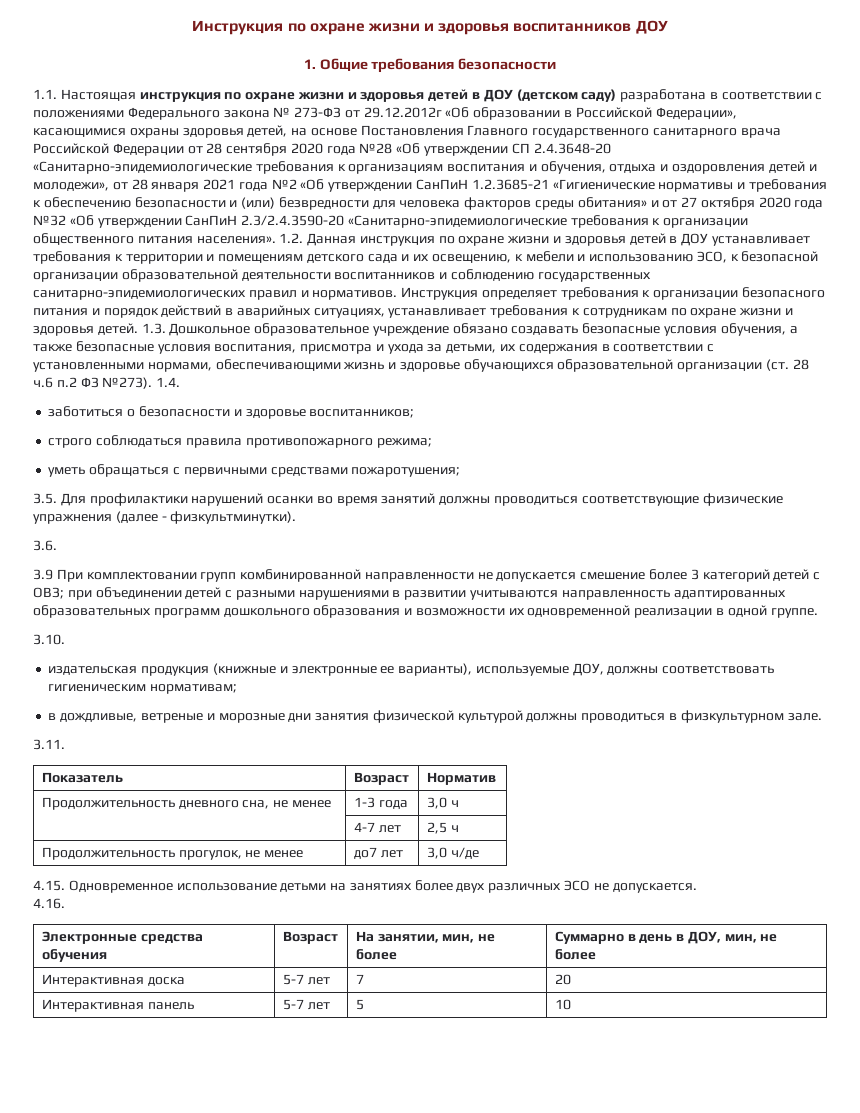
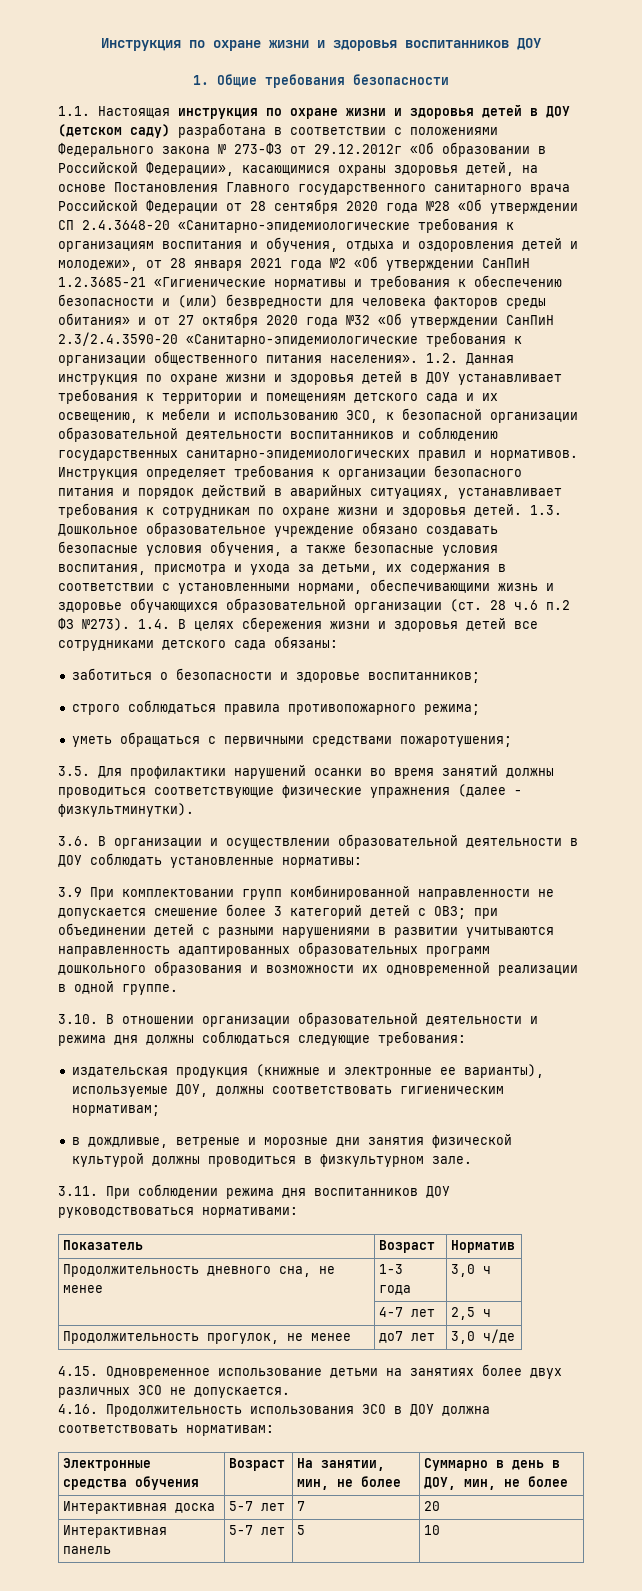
(181, 382) none -> [178,617,538,632] [58,636,338,651] В целях сбережения жизни и здоровья детей все сотрудниками детского сада обязаны:
(57, 545) none -> [98,834,578,849] [58,853,362,868] В организации и осуществлении образовательной деятельности в ДОУ соблюдать установленные нормативы:
(65, 639) none -> [106,1012,538,1027] [58,1031,466,1046] В отношении организации образовательной деятельности и режима дня должны соблюдаться следующие требования:
(65, 744) none -> [106,1184,450,1199] [58,1207,298,1218] При соблюдении режима дня воспитанников ДОУ руководствоваться нормативами:
(65, 903) none -> [106,1404,490,1417] [58,1425,274,1436] Продолжительность использования ЭСО в ДОУ должна соответствовать нормативам:

